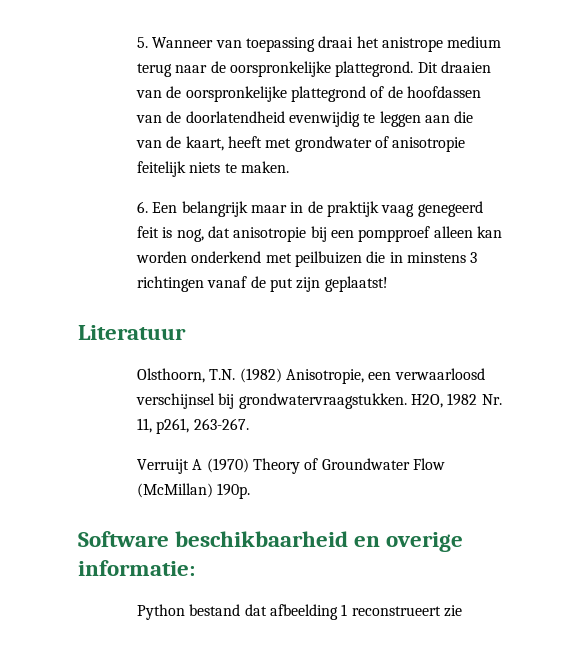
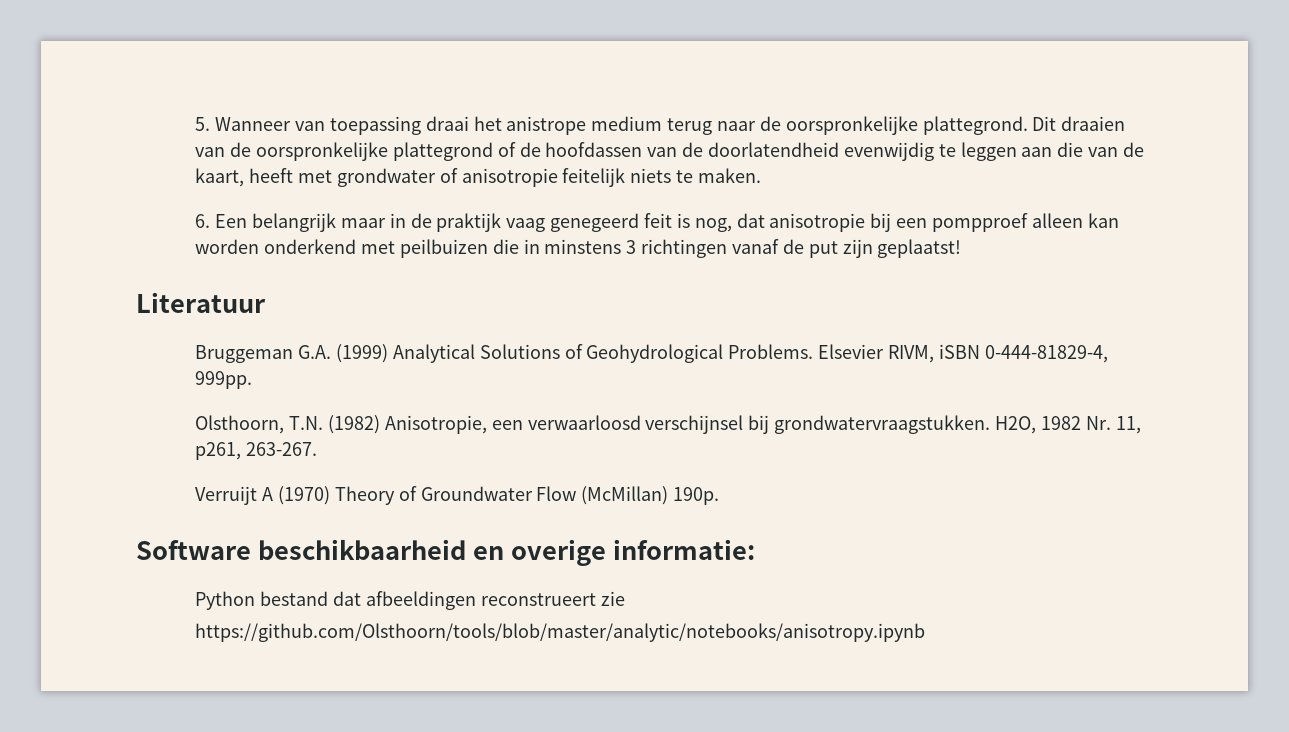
(186, 332) none -> [195,344,1108,363] [195,371,253,389] // Bruggeman G.A. (1999) Analytical Solutions of Geohydrological Problems. Elsevier RIVM, iSBN 0-444-81829-4, 999pp.
[269,604,348,620] afbeelding 1 -> [365,591,476,610] afbeeldingen
(462, 611) none -> [195,623,926,642] // https://github.com/Olsthoorn/tools/blob/master/analytic/notebooks/anisotropy.ipynb

